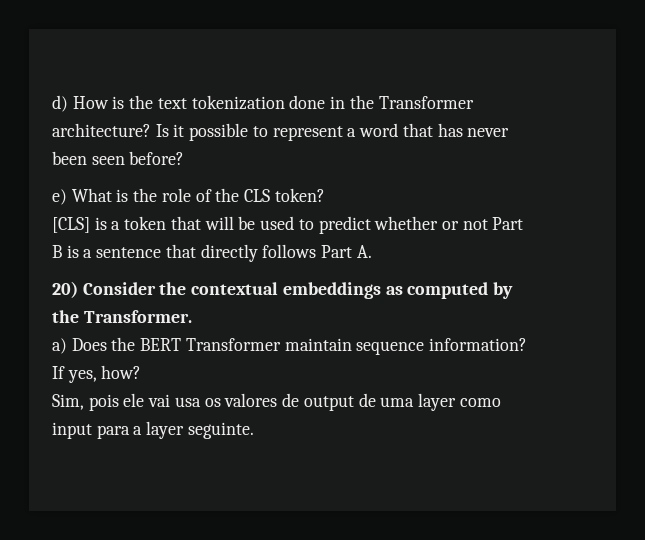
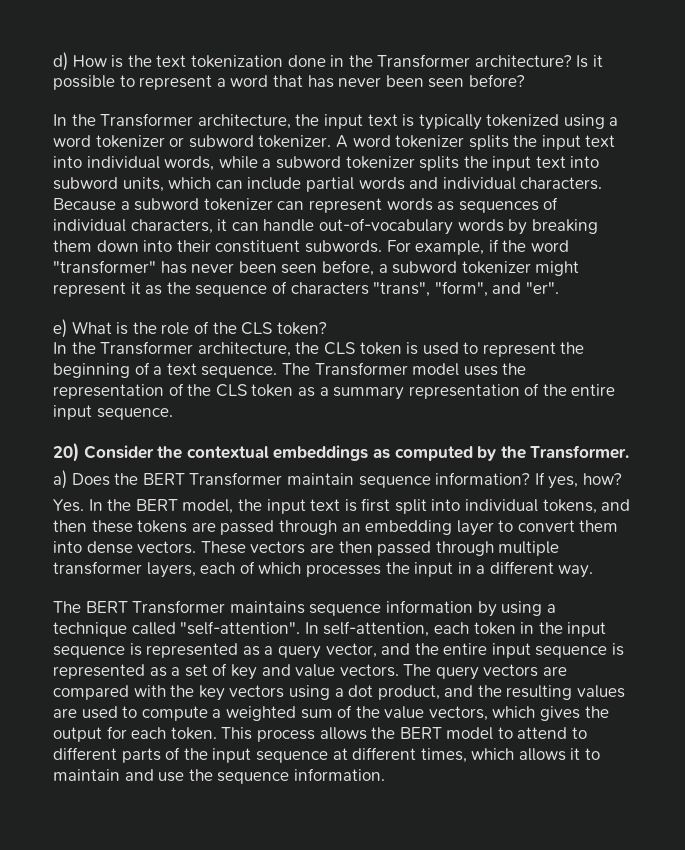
(185, 158) none -> [53,113,619,130] [53,135,616,150] [53,156,600,171] [53,177,603,192] [53,197,559,213] [53,218,598,235] [53,239,569,255] [53,260,580,276] [53,281,559,297] // In the Transformer architecture, the input text is typically tokenized using a word tokenizer or subword tokenizer. A word tokenizer splits the input text into individual words, while a subword tokenizer splits the input text into subword units, which can include partial words and individual characters. Because a subword tokenizer can represent words as sequences of individual characters, it can handle out-of-vocabulary words by breaking them down into their constituent subwords. For example, if the word "transformer" has never been seen before, a subword tokenizer might represent it as the sequence of characters "trans", "form", and "er".
[52,216,524,234] [52,244,372,262] [CLS] is a token that will be used to predict whether or not Part B is a sentence that directly follows Part A. -> [53,341,585,357] [53,362,527,378] [53,383,616,400] [53,405,173,420] In the Transformer architecture, the CLS token is used to represent the beginning of a text sequence. The Transformer model uses the representation of the CLS token as a summary representation of the entire input sequence.
[52,393,501,411] [52,421,254,439] Sim, pois ele vai usa os valores de output de uma layer como input para a layer seguinte. -> [53,498,631,514] [53,520,619,536] [53,541,560,556] [53,561,594,578] [53,600,556,617] [53,621,607,637] [53,643,625,659] [53,663,568,680] [53,685,626,701] [53,705,609,721] [53,726,588,742] [53,747,601,763] [53,768,385,784] Yes. In the BERT model, the input text is first split into individual tokens, and then these tokens are passed through an embedding layer to convert them into dense vectors. These vectors are then passed through multiple transformer layers, each of which processes the input in a different way. // The BERT Transformer maintains sequence information by using a technique called "self-attention". In self-attention, each token in the input sequence is represented as a query vector, and the entire input sequence is represented as a set of key and value vectors. The query vectors are compared with the key vectors using a dot product, and the resulting values are used to compute a weighted sum of the value vectors, which gives the output for each token. This process allows the BERT model to attend to different parts of the input sequence at different times, which allows it to maintain and use the sequence information.

